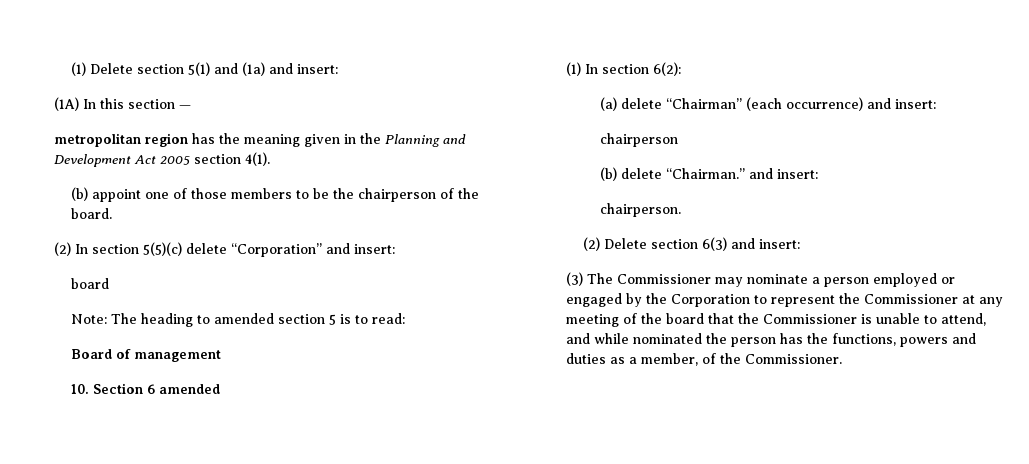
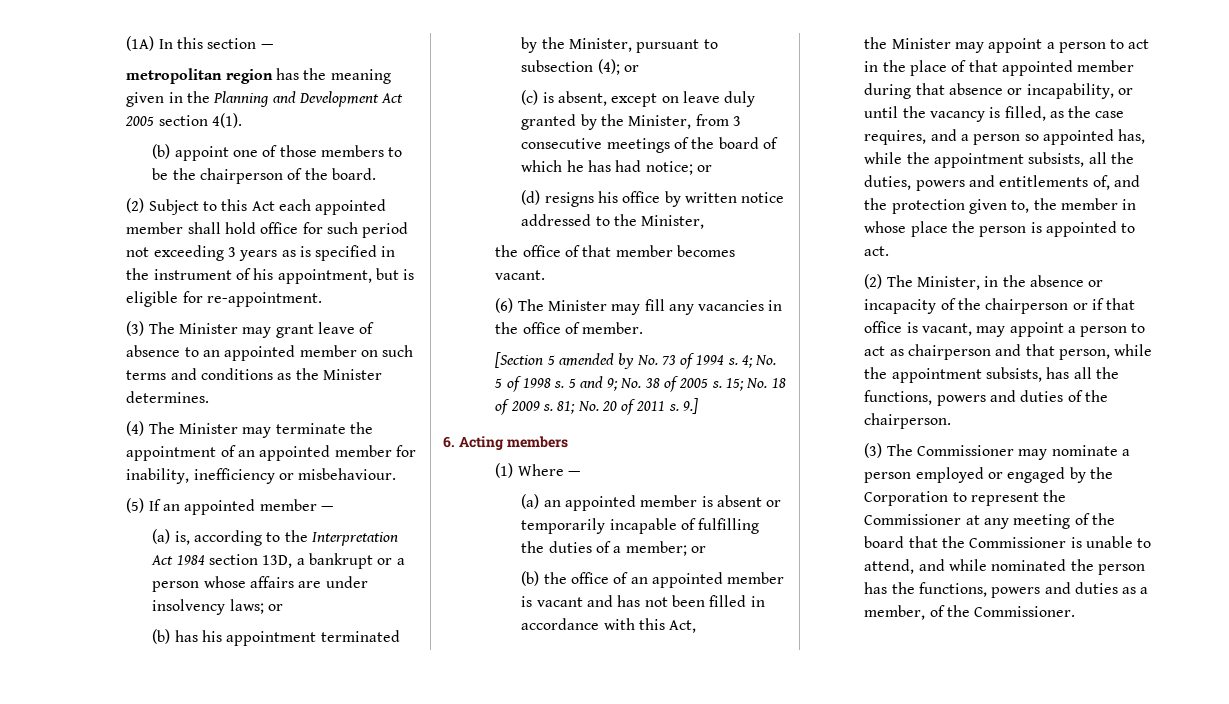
[71,62,339,76] (1) Delete section 5(1) and (1a) and insert: // -> (126, 43) none
[75,242,396,257] [71,278,110,289] [71,313,406,327] [71,349,222,362] [71,383,221,394] [566,62,682,76] [599,97,936,111] [599,133,678,147] [599,167,818,181] [599,203,681,217] [583,237,801,251] In section 5(5)(c) delete “Corporation” and insert: // board // Note: The heading to amended section 5 is to read: // Board of management // 10. Section 6 amended // (1) In section 6(2): // (a) delete “Chairman” (each occurrence) and insert: // chairperson // (b) delete “Chairman.” and insert: // chairperson. // (2) Delete section 6(3) and insert: -> [148,199,387,215] [126,222,409,238] [126,245,396,261] [126,268,415,284] [126,291,322,307] [126,321,375,338] [126,345,414,361] [126,368,382,380] [126,391,210,403] [126,421,373,438] [126,445,416,461] [126,468,397,484] [126,498,333,515] [152,529,398,546] [151,553,405,569] [152,576,368,592] [152,599,284,615] [152,629,400,646] [521,37,718,53] [521,59,640,75] [521,90,756,107] [521,114,741,130] [521,137,778,153] [521,160,712,175] [521,190,785,207] [521,214,705,229] [495,245,735,257] [495,270,546,280] [495,298,783,315] [495,322,644,334] [495,352,777,369] [494,376,786,392] [495,398,699,415] [443,436,568,450] [495,463,580,478] [521,494,782,511] [521,518,760,534] [521,541,706,556] [521,571,785,588] [521,595,765,607] [521,618,697,633] [864,37,1150,53] [864,60,1135,76] [864,83,1133,99] [864,106,1125,122] [864,129,1146,145] [864,152,1134,168] [864,175,1140,191] [864,198,1137,214] [864,221,1136,237] [864,246,890,256] [864,274,1104,290] [864,298,1136,314] [864,321,1146,337] [864,344,1153,360] [864,367,1119,383] [864,390,1108,406] [864,413,952,429] Subject to this Act each appointed member shall hold office for such period not exceeding 3 years as is specified in the instrument of his appointment, but is eligible for re-appointment. // (3) The Minister may grant leave of absence to an appointed member on such terms and conditions as the Minister determines. // (4) The Minister may terminate the appointment of an appointed member for inability, inefficiency or misbehaviour. // (5) If an appointed member — // (a) is, according to the Interpretation Act 1984 section 13D, a bankrupt or a person whose affairs are under insolvency laws; or // (b) has his appointment terminated by the Minister, pursuant to subsection (4); or // (c) is absent, except on leave duly granted by the Minister, from 3 consecutive meetings of the board of which he has had notice; or // (d) resigns his office by written notice addressed to the Minister, // the office of that member becomes vacant. // (6) The Minister may fill any vacancies in the office of member. // [Section 5 amended by No. 73 of 1994 s. 4; No. 5 of 1998 s. 5 and 9; No. 38 of 2005 s. 15; No. 18 of 2009 s. 81; No. 20 of 2011 s. 9.] // 6. Acting members // (1) Where — // (a) an appointed member is absent or temporarily incapable of fulfilling the duties of a member; or // (b) the office of an appointed member is vacant and has not been filled in accordance with this Act, // the Minister may appoint a person to act in the place of that appointed member during that absence or incapability, or until the vacancy is filled, as the case requires, and a person so appointed has, while the appointment subsists, all the duties, powers and entitlements of, and the protection given to, the member in whose place the person is appointed to act. // (2) The Minister, in the absence or incapacity of the chairperson or if that office is vacant, may appoint a person to act as chairperson and that person, while the appointment subsists, has all the functions, powers and duties of the chairperson.

